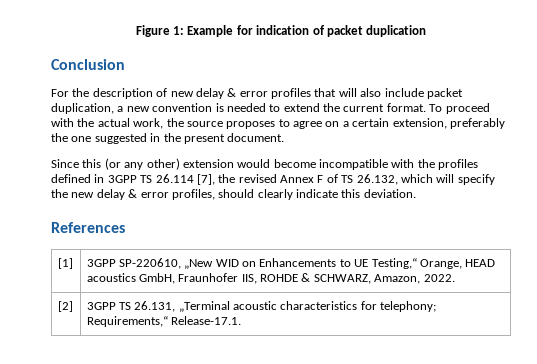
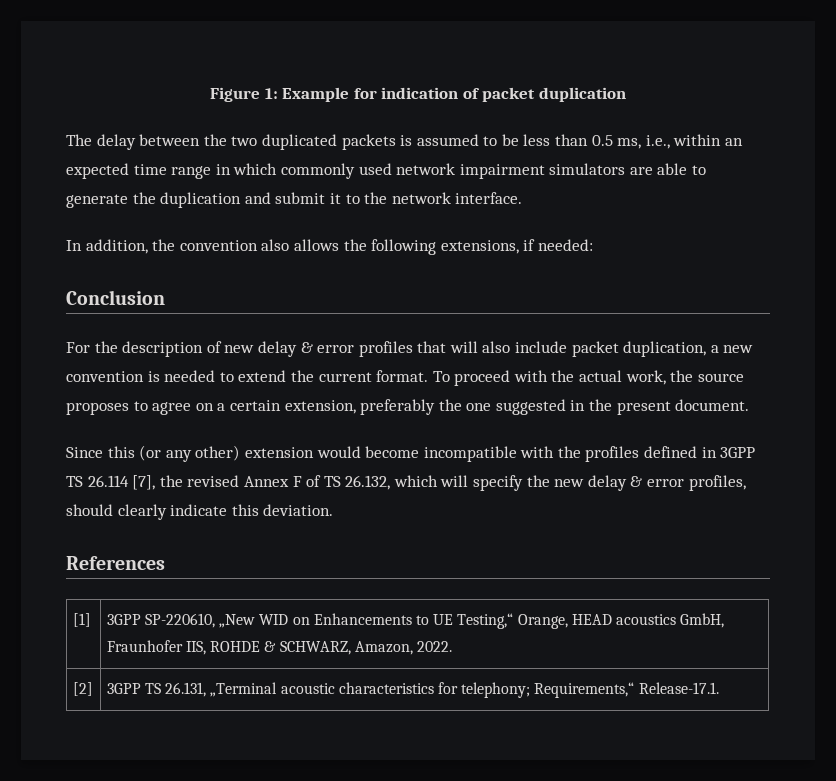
(427, 31) none -> [66,134,744,150] [66,163,707,179] [66,192,523,208] [66,239,593,255] // The delay between the two duplicated packets is assumed to be less than 0.5 ms, i.e., within an expected time range in which commonly used network impairment simulators are able to generate the duplication and submit it to the network interface. // In addition, the convention also allows the following extensions, if needed:

